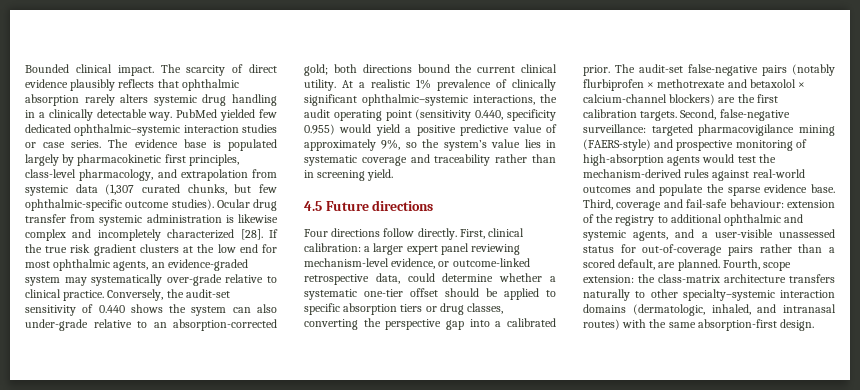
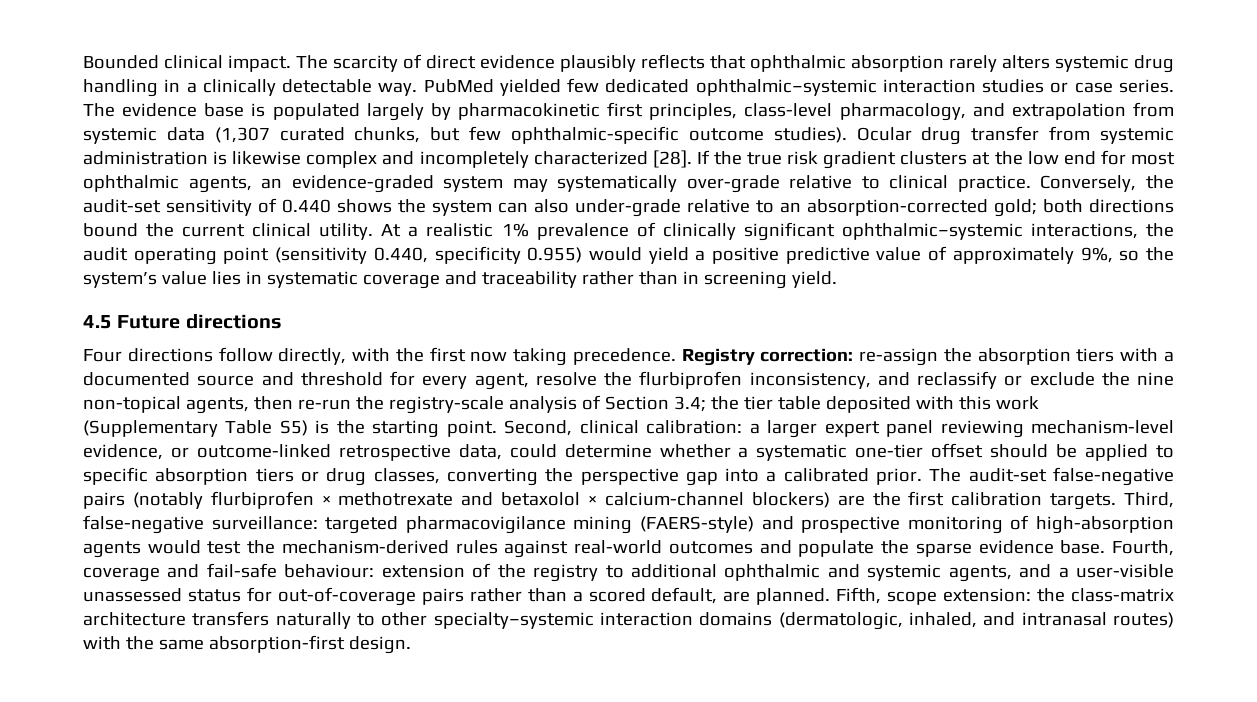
[417,228,485,240] directly. First, -> [278,347,1174,366] [83,371,1174,390] [83,395,1039,414] [83,420,573,438] directly, with the first now taking precedence. Registry correction: re-assign the absorption tiers with a documented source and threshold for every agent, resolve the flurbiprofen inconsistency, and reclassify or exclude the nine non-topical agents, then re-run the registry-scale analysis of Section 3.4; the tier table deposited with this work (Supplementary Table S5) is the starting point. Second,
[680,109,717,120] Second, -> [1124,492,1174,508] Third,
[583,199,613,210] Third, -> [1112,540,1175,556] Fourth,
[722,259,760,270] Fourth, -> [836,587,882,604] Fifth,

